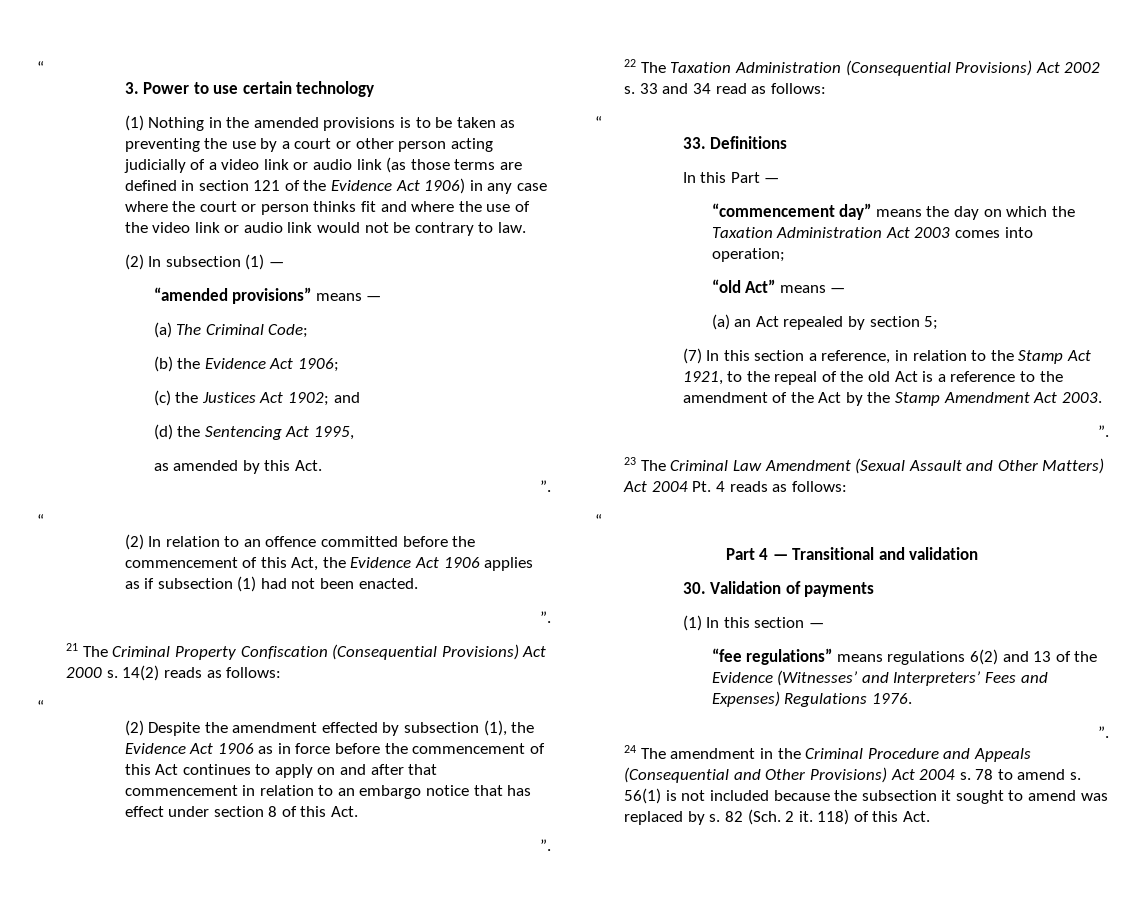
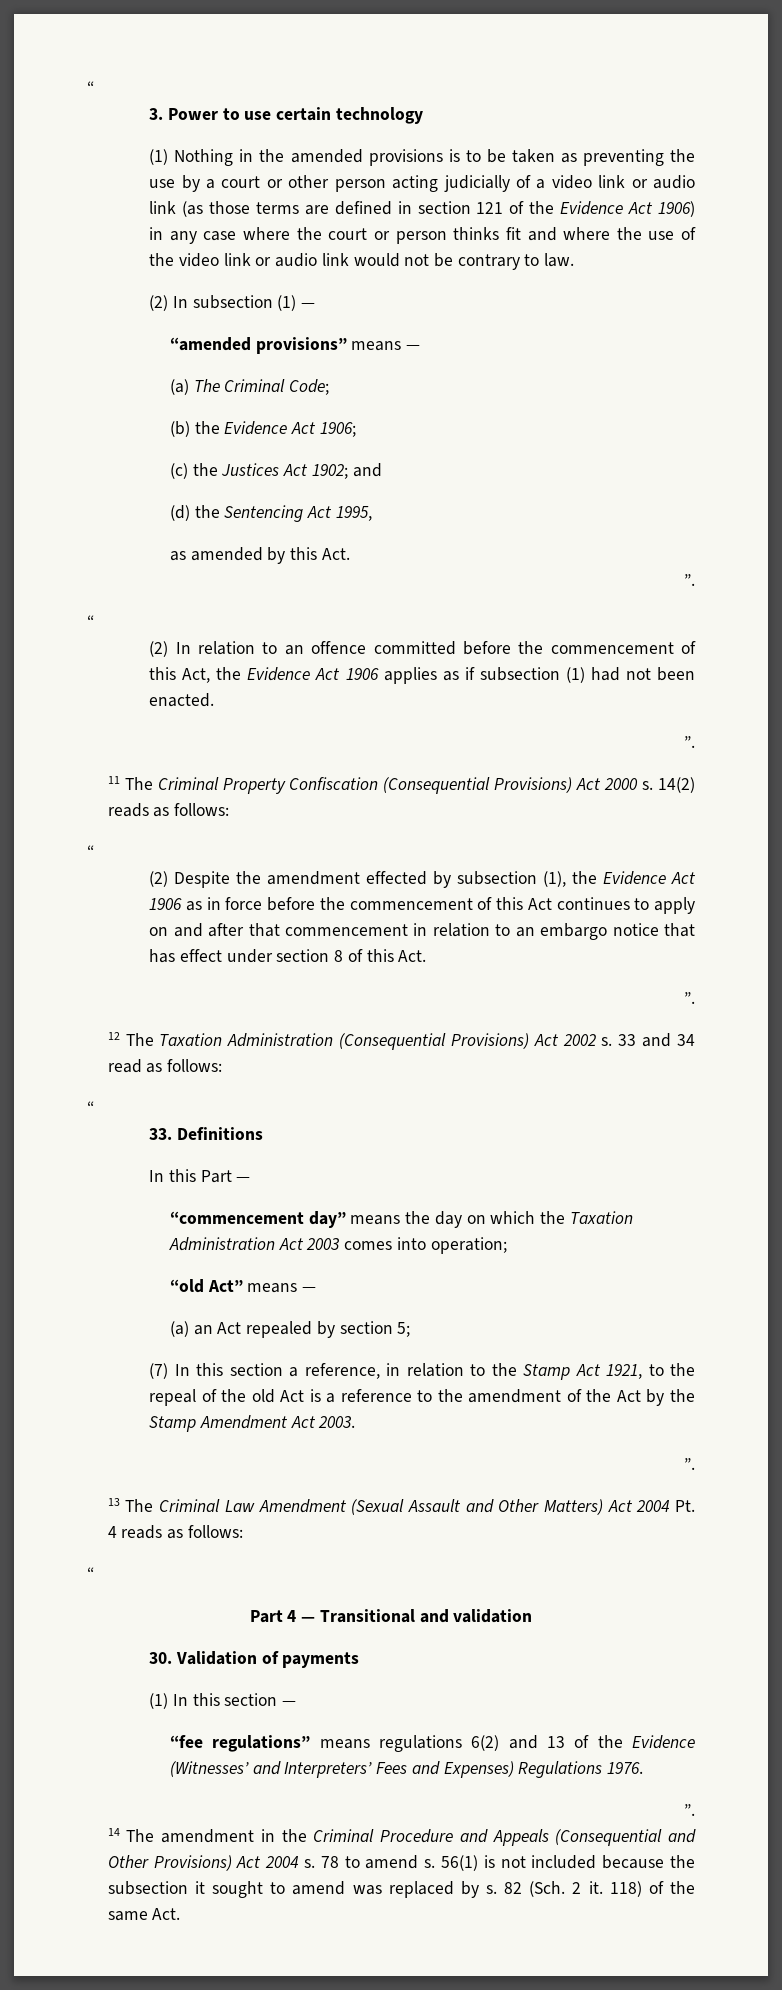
[66,643,79,651] 21 -> [107,776,120,784] 11
[624,59,637,67] 22 -> [107,1032,120,1040] 12
[624,457,637,465] 23 -> [107,1498,120,1506] 13
[624,745,637,753] 24 -> [107,1828,120,1836] 14
[872,811,899,822] this -> [670,1881,696,1894] [107,1911,148,1921] the same

